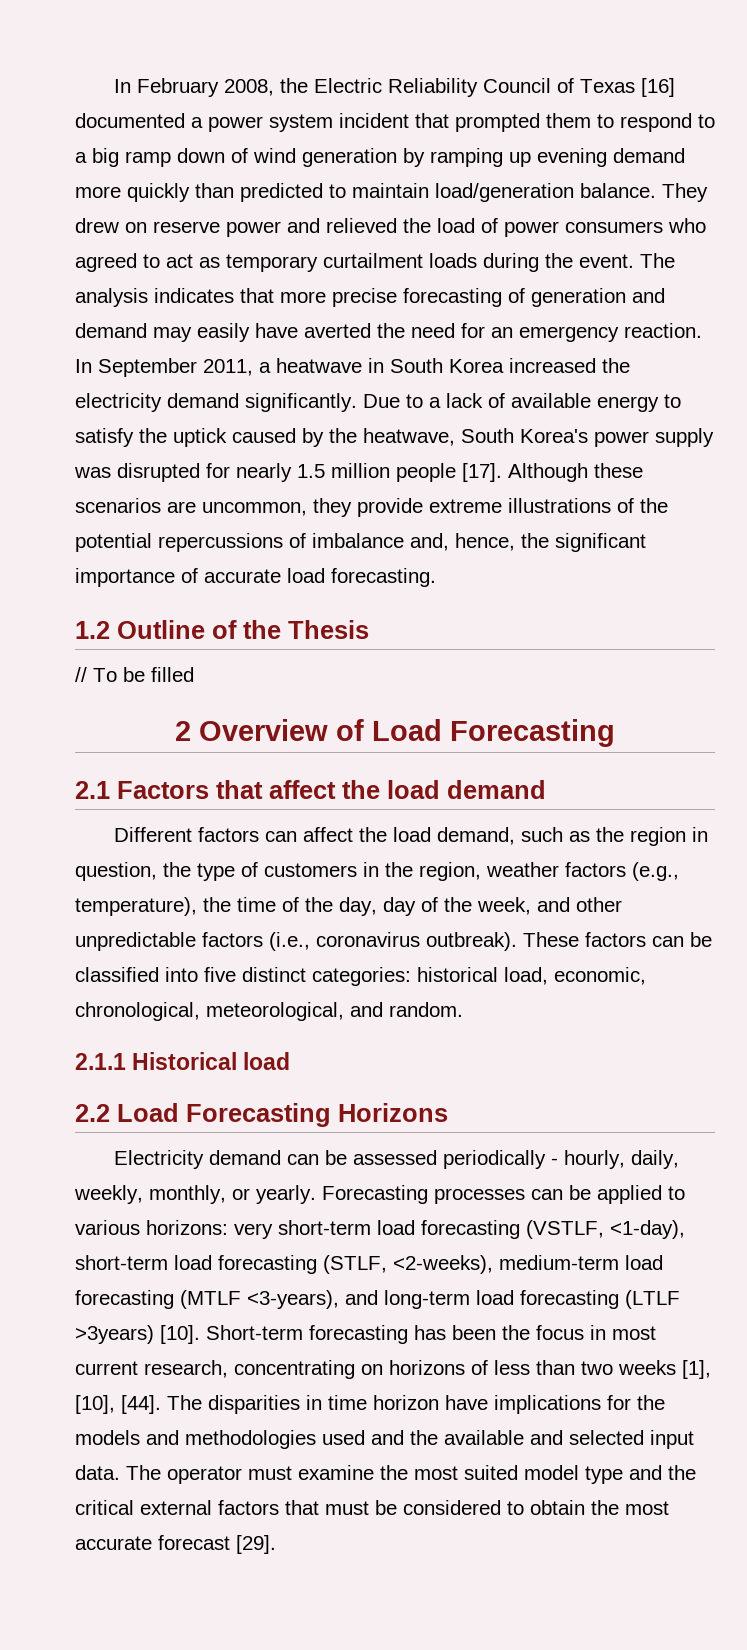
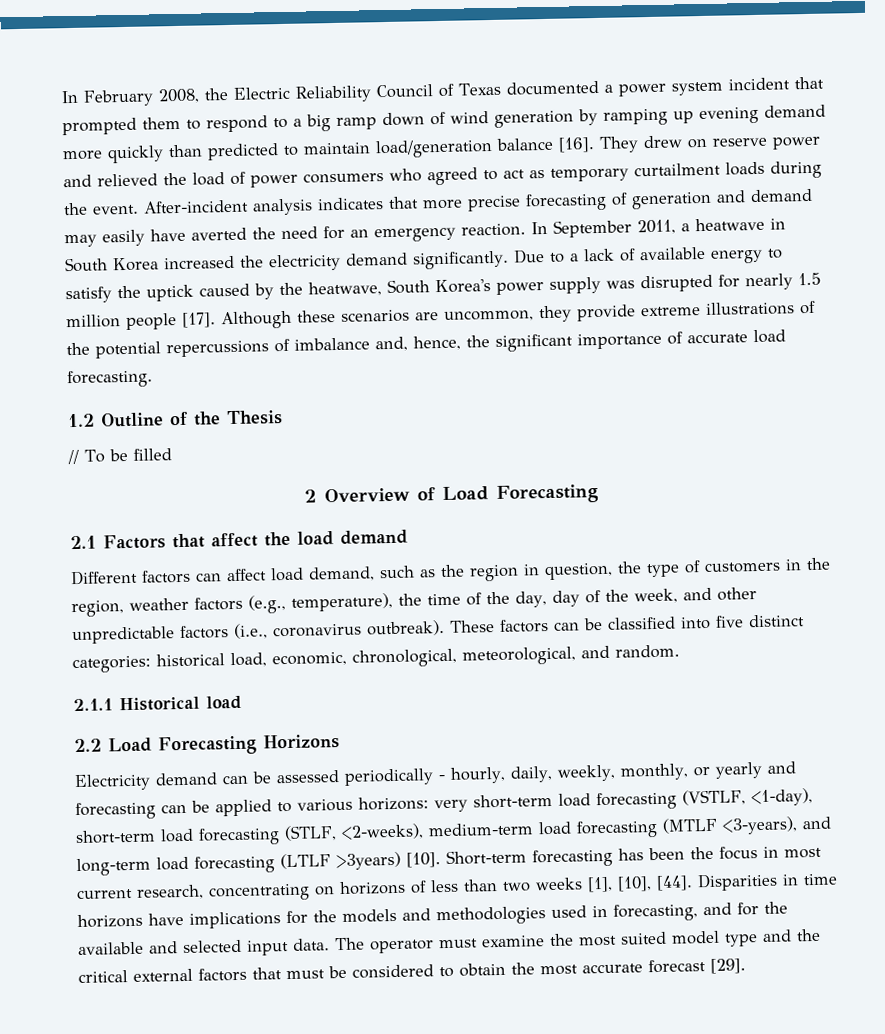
[641,78,676,97] [16] -> (501, 89) none
[580,183,656,198] balance. -> [496,137,595,153] balance [16].
[640,253,675,268] The -> [143,199,249,214] After-incident
[359,827,388,842] the -> (267, 575) none
[256,1185,525,1204] yearly. Forecasting processes -> [714,761,796,779] [75,801,156,821] yearly and forecasting
[167,1395,300,1414] The disparities -> [697,872,778,892] Disparities
[373,1395,439,1410] horizon -> [77,913,143,929] horizons
[371,1430,404,1445] and -> [592,902,759,922] in forecasting, and for

